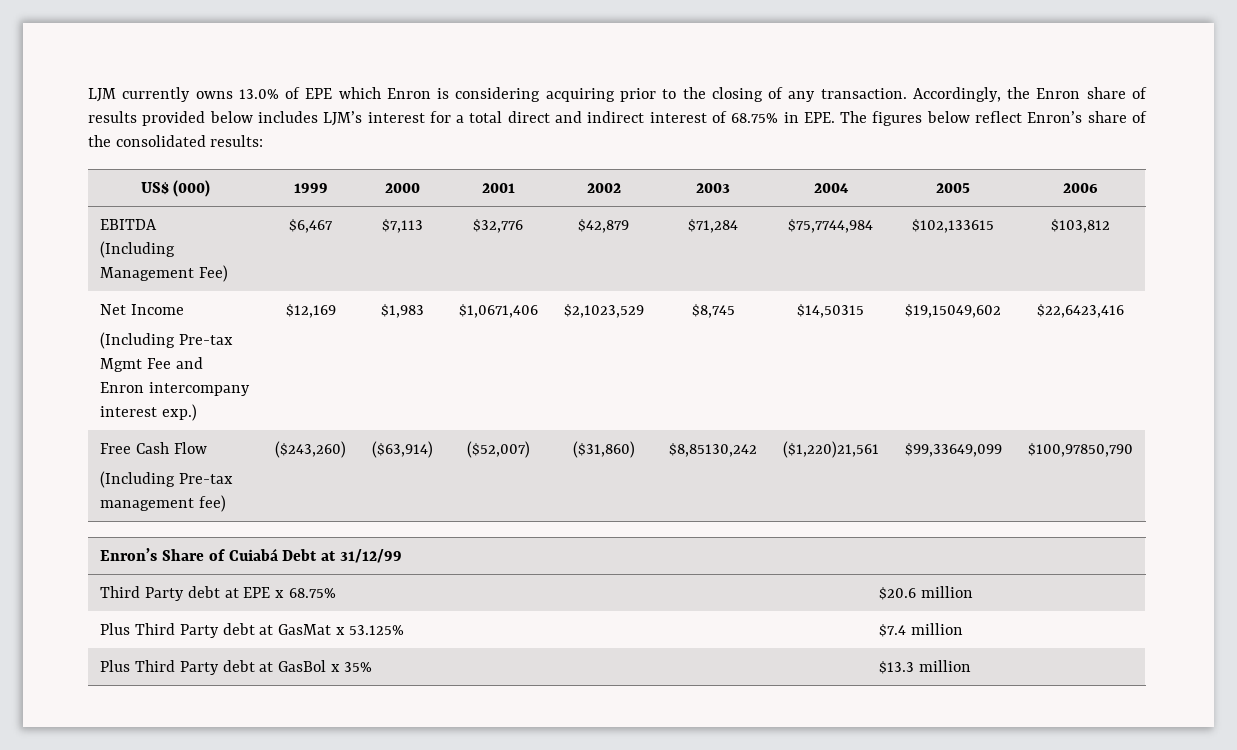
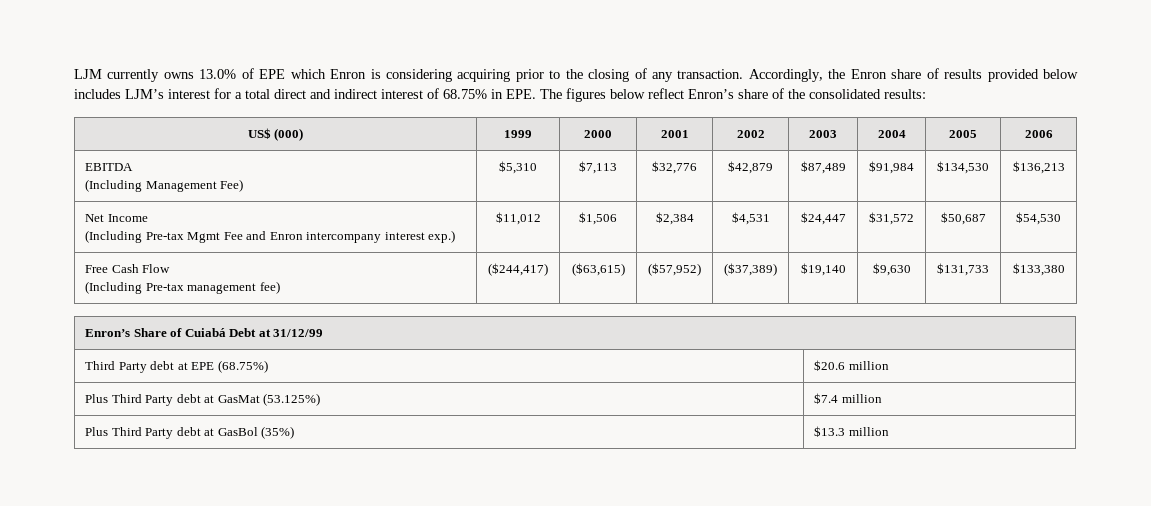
[289,219,333,233] $6,467 -> [499,161,537,174] $5,310
[688,219,738,233] [788,219,873,233] [912,219,994,233] [1050,219,1110,233] $71,284 | $75,7744,984 | $102,133615 | $103,812 -> [800,161,846,174] [869,161,914,174] [937,161,989,174] [1012,161,1065,174] $87,489 | $91,984 | $134,530 | $136,213
[285,304,336,318] [380,304,424,318] [458,304,538,318] [563,304,644,318] [691,304,735,318] [797,304,864,318] [905,304,1001,318] [1036,304,1124,318] $12,169 | $1,983 | $1,0671,406 | $2,1023,529 | $8,745 | $14,50315 | $19,15049,602 | $22,6423,416 -> [495,212,541,225] [579,212,617,225] [655,212,694,225] [731,212,770,225] [800,212,846,225] [869,212,914,225] [940,212,986,225] [1016,212,1061,225] $11,012 | $1,506 | $2,384 | $4,531 | $24,447 | $31,572 | $50,687 | $54,530
[275,441,346,458] [371,441,433,458] [466,441,530,458] [572,441,635,458] [669,443,757,457] [782,441,879,458] [904,443,1002,457] [1027,443,1133,457] ($243,260) | ($63,914) | ($52,007) | ($31,860) | $8,85130,242 | ($1,220)21,561 | $99,33649,099 | $100,97850,790 -> [488,263,548,276] [571,263,625,276] [648,263,701,276] [724,263,777,276] [800,263,846,276] [872,263,911,276] [937,263,989,276] [1012,263,1065,276] ($244,417) | ($63,615) | ($57,952) | ($37,389) | $19,140 | $9,630 | $131,733 | $133,380
[274,588,336,598] x 68.75% -> [217,360,268,373] (68.75%)
[335,625,405,635] x 53.125% -> [263,393,321,406] (53.125%)
[330,662,373,672] x 35% -> [261,426,295,439] (35%)

